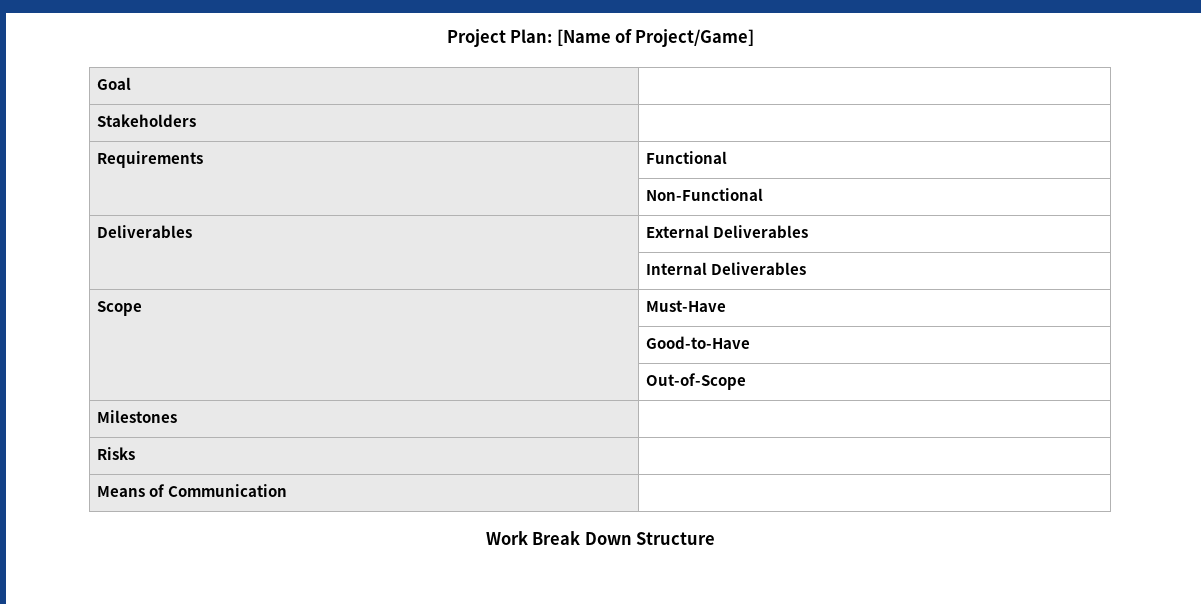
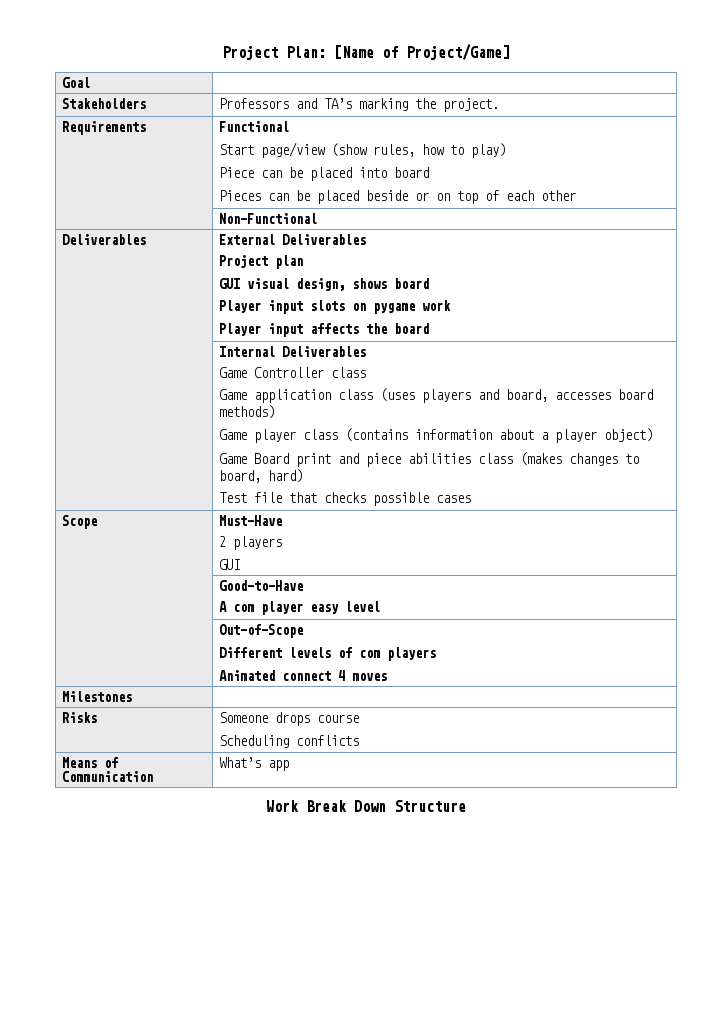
[96,151,203,168] [645,151,727,164] [645,188,763,201] [96,225,192,238] [645,225,809,238] [645,262,807,275] [96,301,142,316] [645,300,726,312] [645,336,750,349] [645,373,746,390] [96,410,177,423] [96,447,135,460] // Requirements | Functional // | Non-Functional // Deliverables | External Deliverables // | Internal Deliverables // Scope | Must-Have // | Good-to-Have // | Out-of-Scope // Milestones | // Risks | -> [218,98,499,112] [61,121,146,135] [218,121,289,132] [218,142,506,158] [218,167,429,181] [218,190,576,204] [218,213,317,224] [61,234,146,245] [218,234,366,245] [218,255,303,269] [218,278,429,291] [218,300,451,314] [218,323,429,337] [218,346,366,357] [218,367,366,378] [218,388,653,403] [218,405,275,419] [218,428,653,443] [218,452,639,467] [218,469,303,483] [218,492,471,506] [61,515,97,529] [218,515,282,526] [218,536,282,550] [218,559,240,570] [218,580,303,591] [218,601,380,615] [218,624,303,638] [218,647,436,661] [218,670,387,681] [61,691,132,702] [61,712,97,723] [218,712,359,726] [218,735,359,748] Professors and TA’s marking the project. // Requirements | Functional // Start page/view (show rules, how to play) // Piece can be placed into board // Pieces can be placed beside or on top of each other // | Non-Functional // Deliverables | External Deliverables // Project plan // GUI visual design, shows board // Player input slots on pygame work // Player input affects the board // | Internal Deliverables // Game Controller class // Game application class (uses players and board, accesses board methods) // Game player class (contains information about a player object) // Game Board print and piece abilities class (makes changes to board, hard) // Test file that checks possible cases // Scope | Must-Have // 2 players // GUI // | Good-to-Have // A com player easy level // | Out-of-Scope // Different levels of com players // Animated connect 4 moves // Milestones | // Risks | Someone drops course // Scheduling conflicts
(288, 490) none -> [218,757,289,771] What’s app

